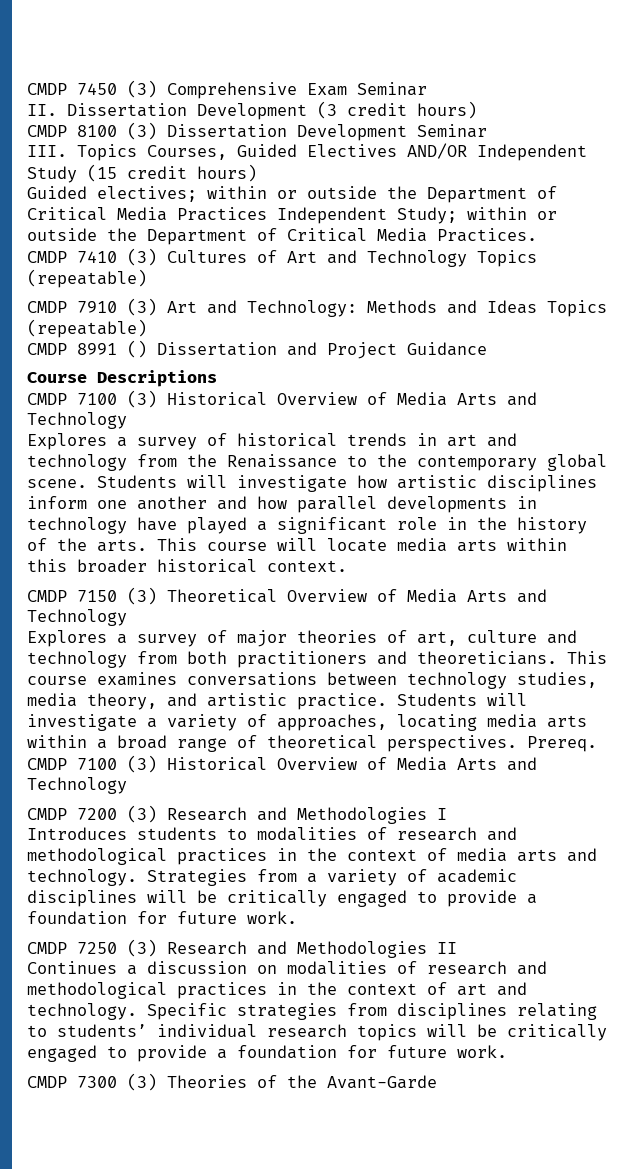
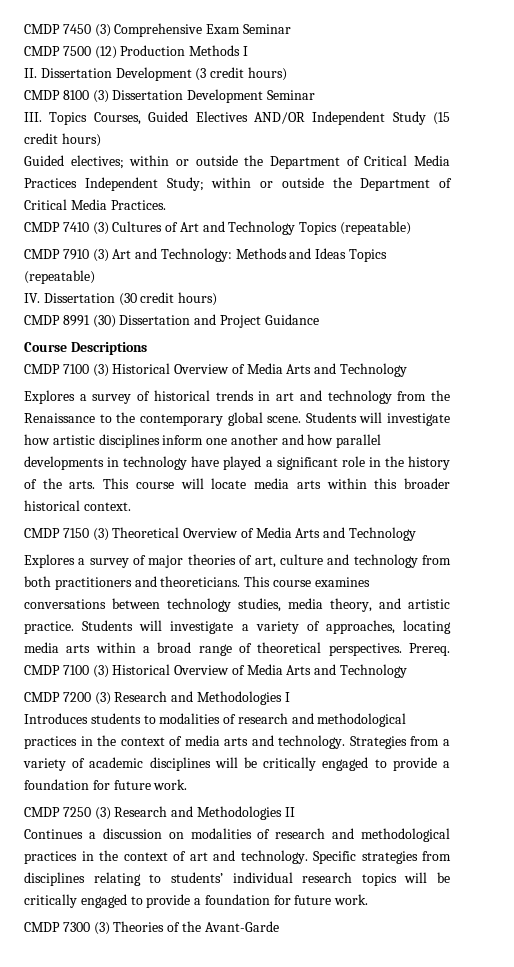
(427, 89) none -> [24,45,248,59] // CMDP 7500 (12) Production Methods I
(147, 328) none -> [24,292,218,306] // IV. Dissertation (30 credit hours)
[127,340,147,358] () -> [92,315,116,328] (30)

